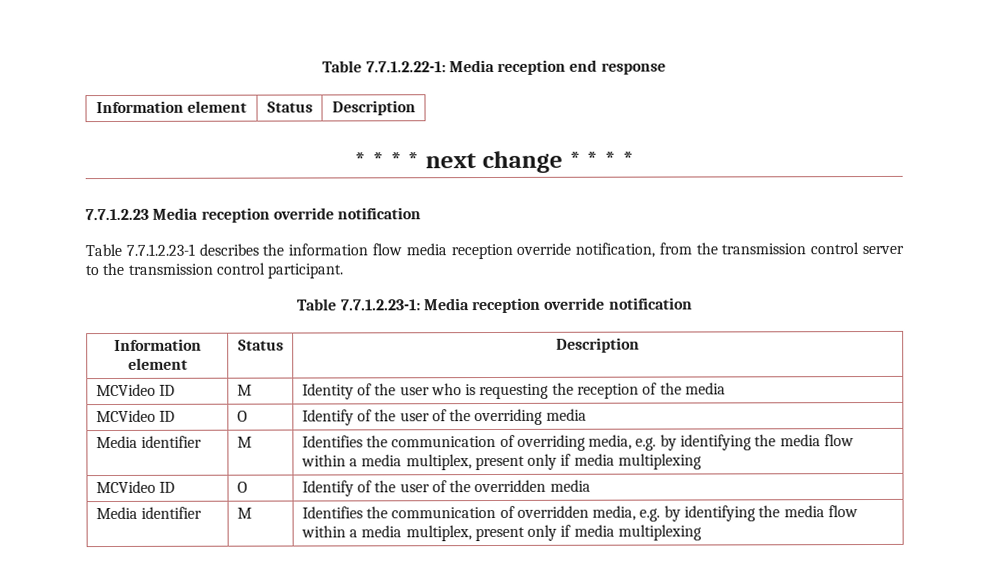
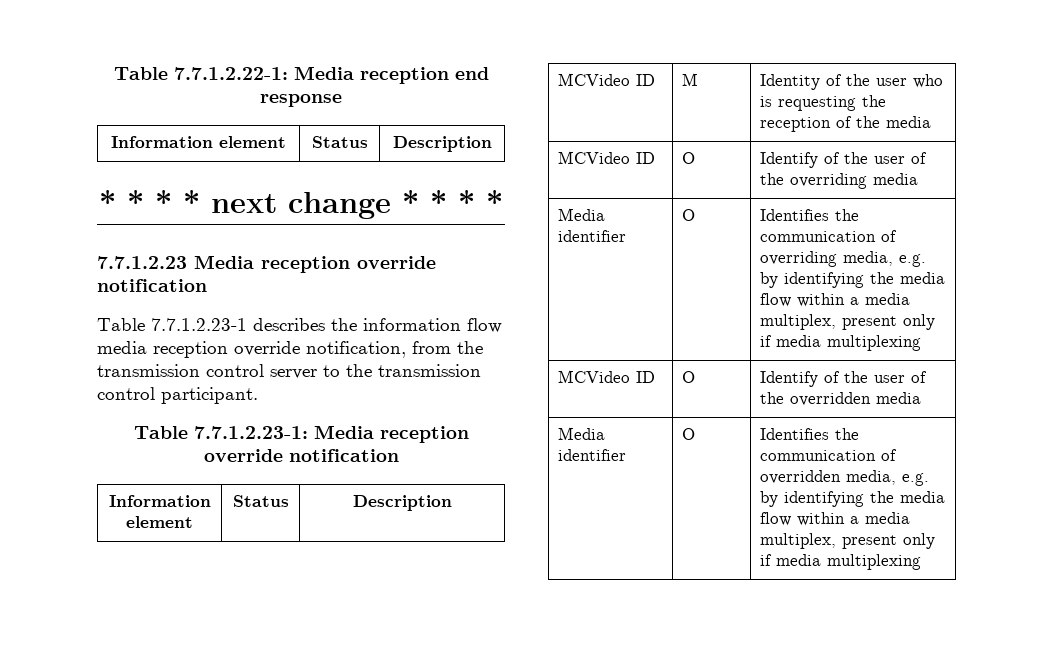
[236,436,252,448] M -> [682,209,696,221] O
[236,507,252,519] M -> [682,428,696,440] O

